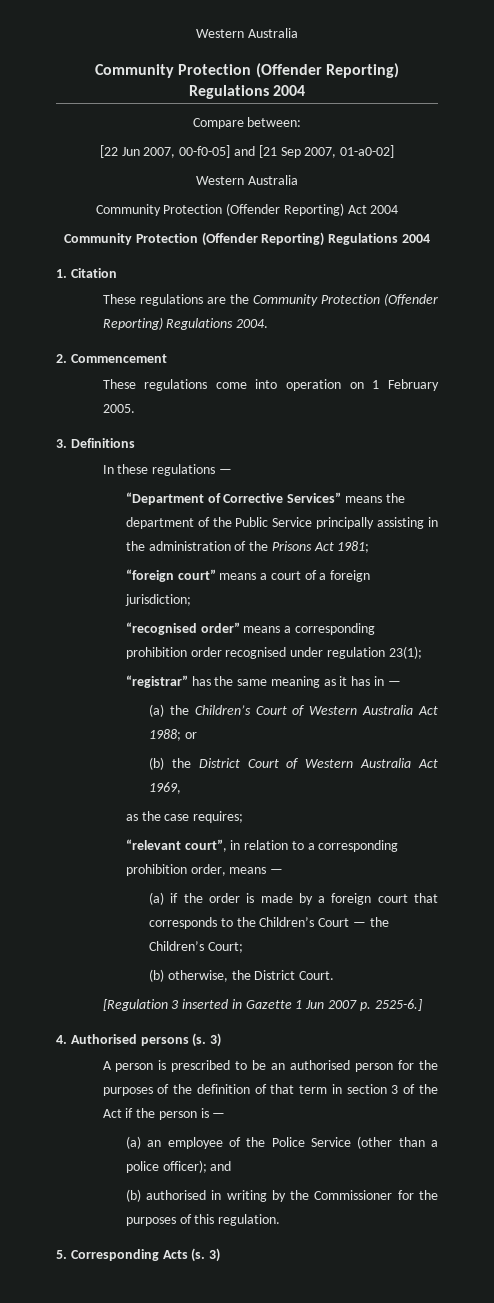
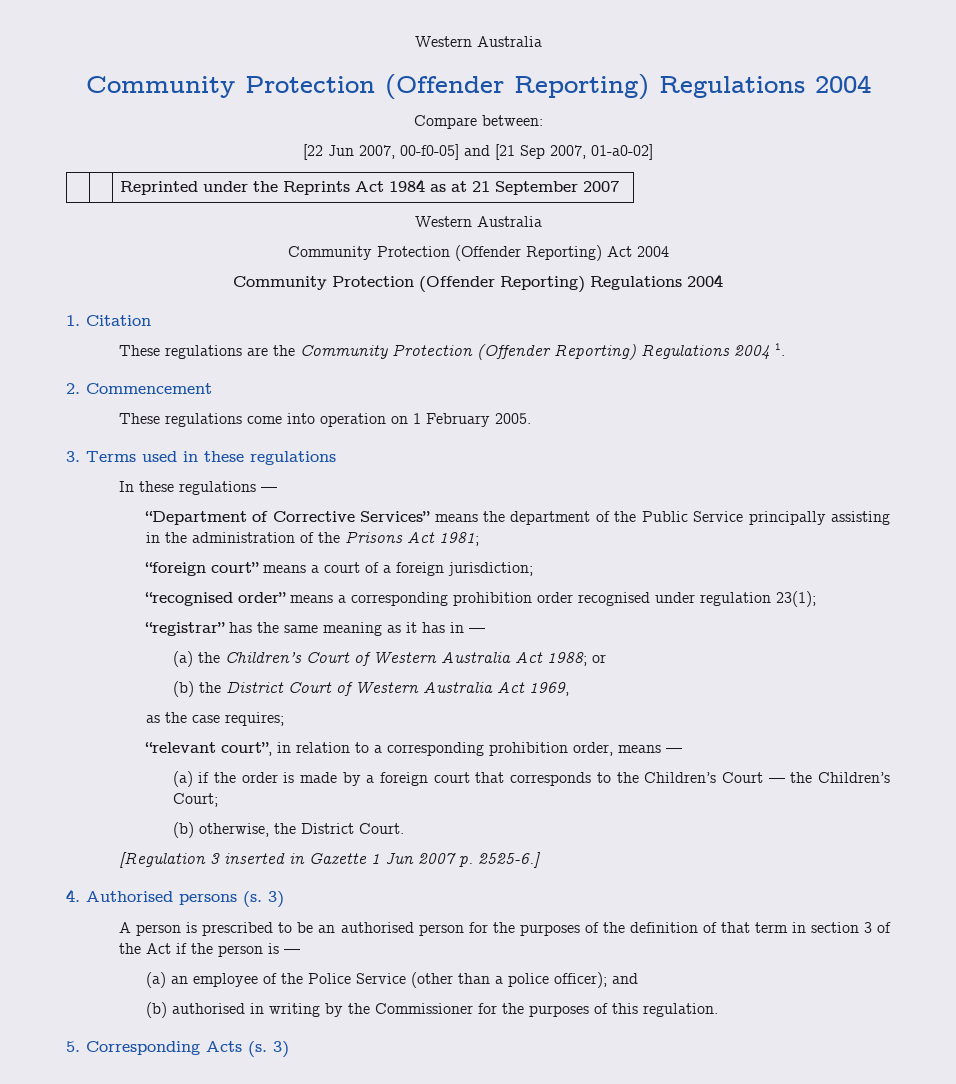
(395, 151) none -> [119,179,619,195] // | | Reprinted under the Reprints Act 1984 as at 21 September 2007
[236,319,269,328] 2004. -> [734,343,786,360] 2004 1.
[70,438,135,448] Definitions -> [86,451,336,465] Terms used in these regulations

